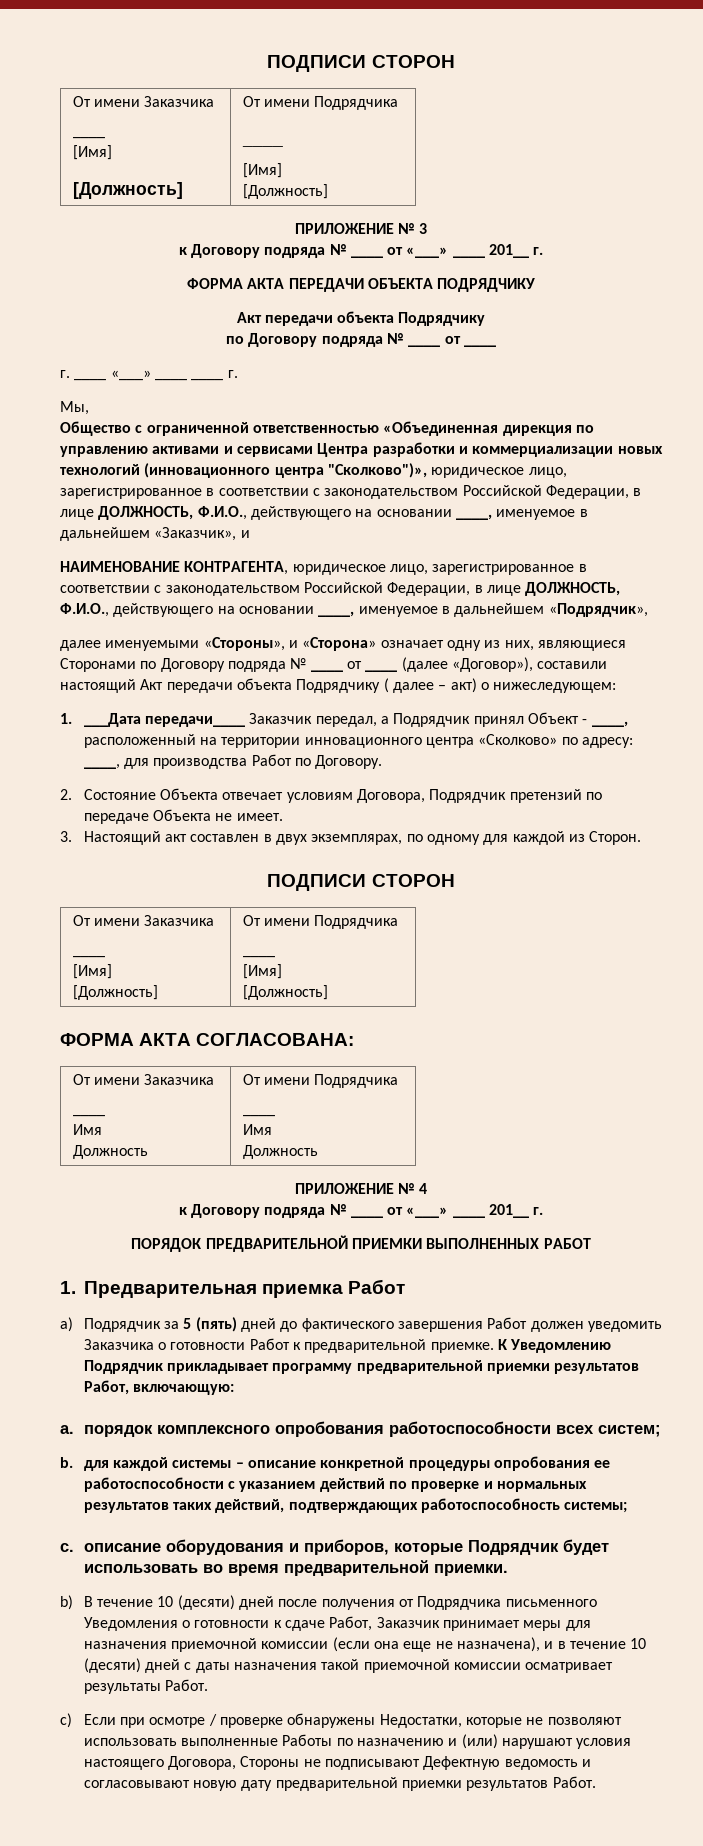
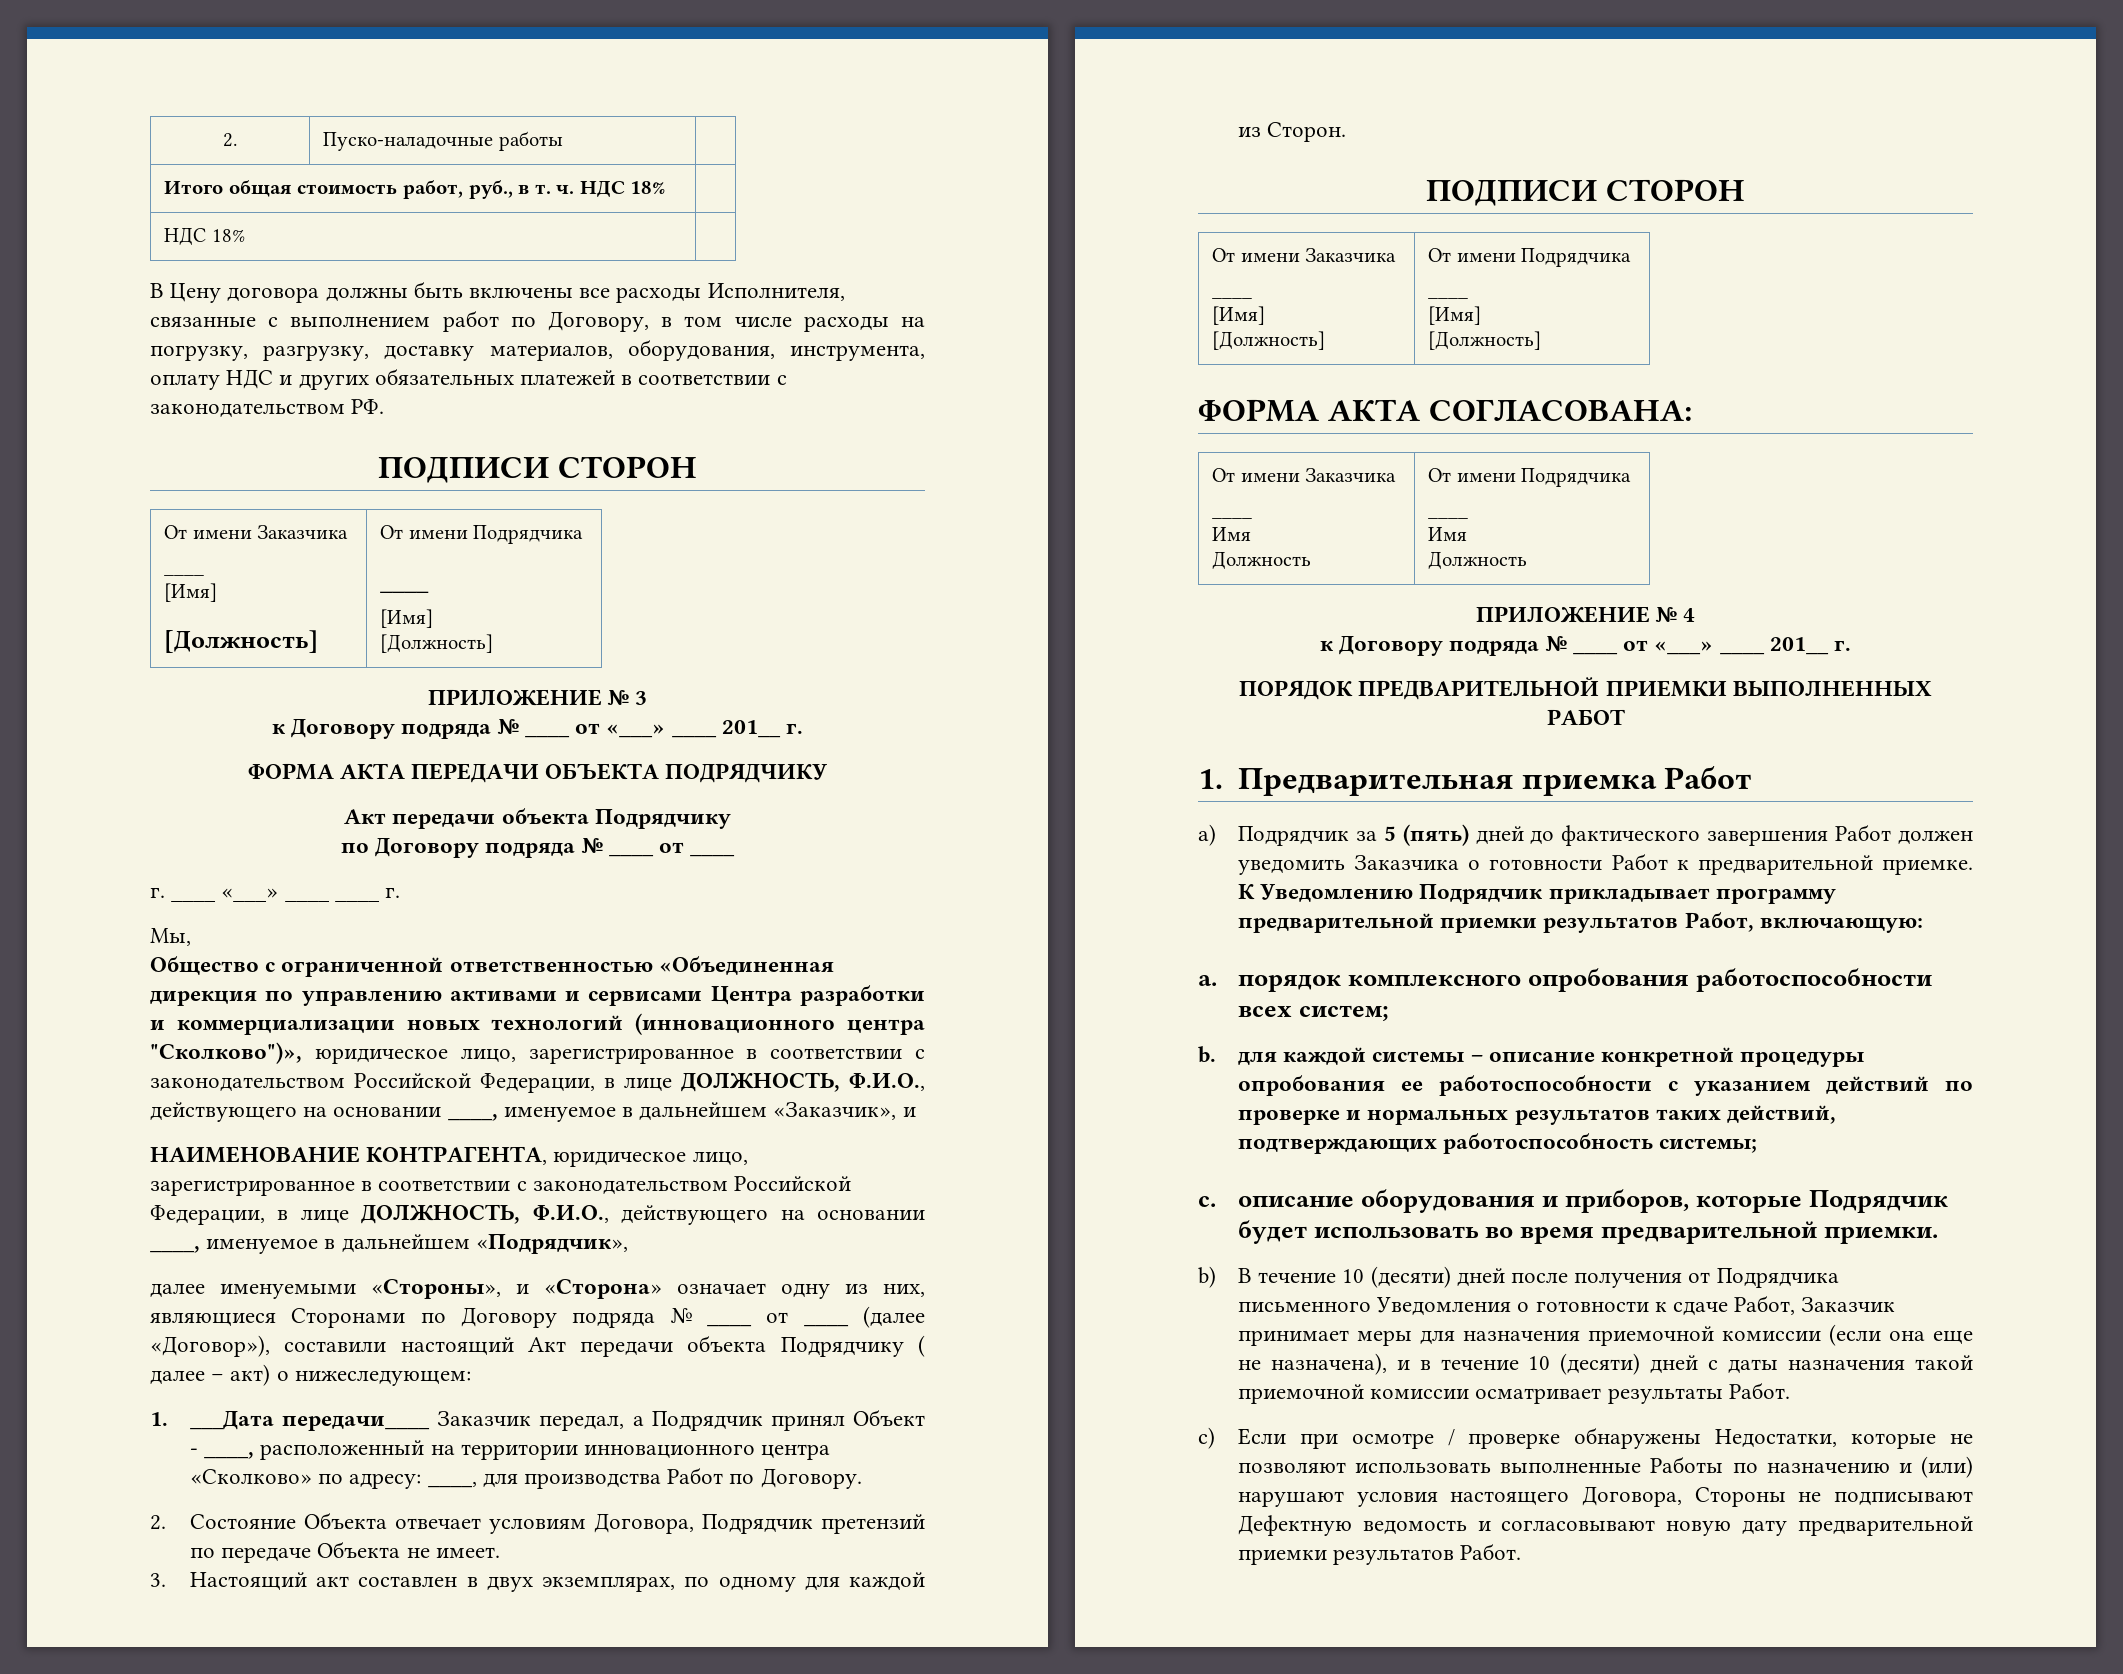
(267, 63) none -> [222,133,238,147] [323,131,563,151] [164,180,666,199] [164,227,245,246] [150,281,845,303] [150,310,926,332] [150,339,925,361] [150,368,787,390] [150,399,385,418] 2. | Пуско-наладочные работы | // Итого общая стоимость работ, руб., в т. ч. НДС 18% | // НДС 18% | // В Цену договора должны быть включены все расходы Исполнителя, связанные с выполнением работ по Договору, в том числе расходы на погрузку, разгрузку, доставку материалов, оборудования, инструмента, оплату НДС и других обязательных платежей в соответствии с законодательством РФ. //

